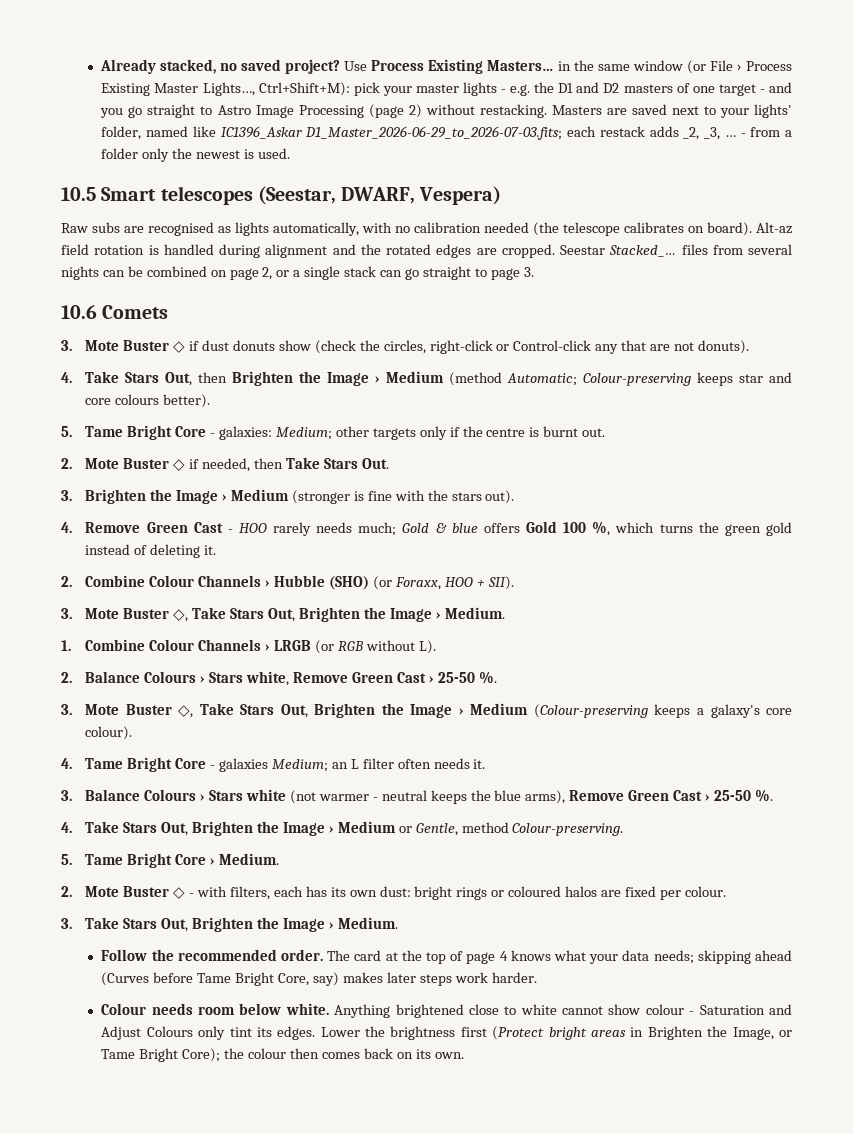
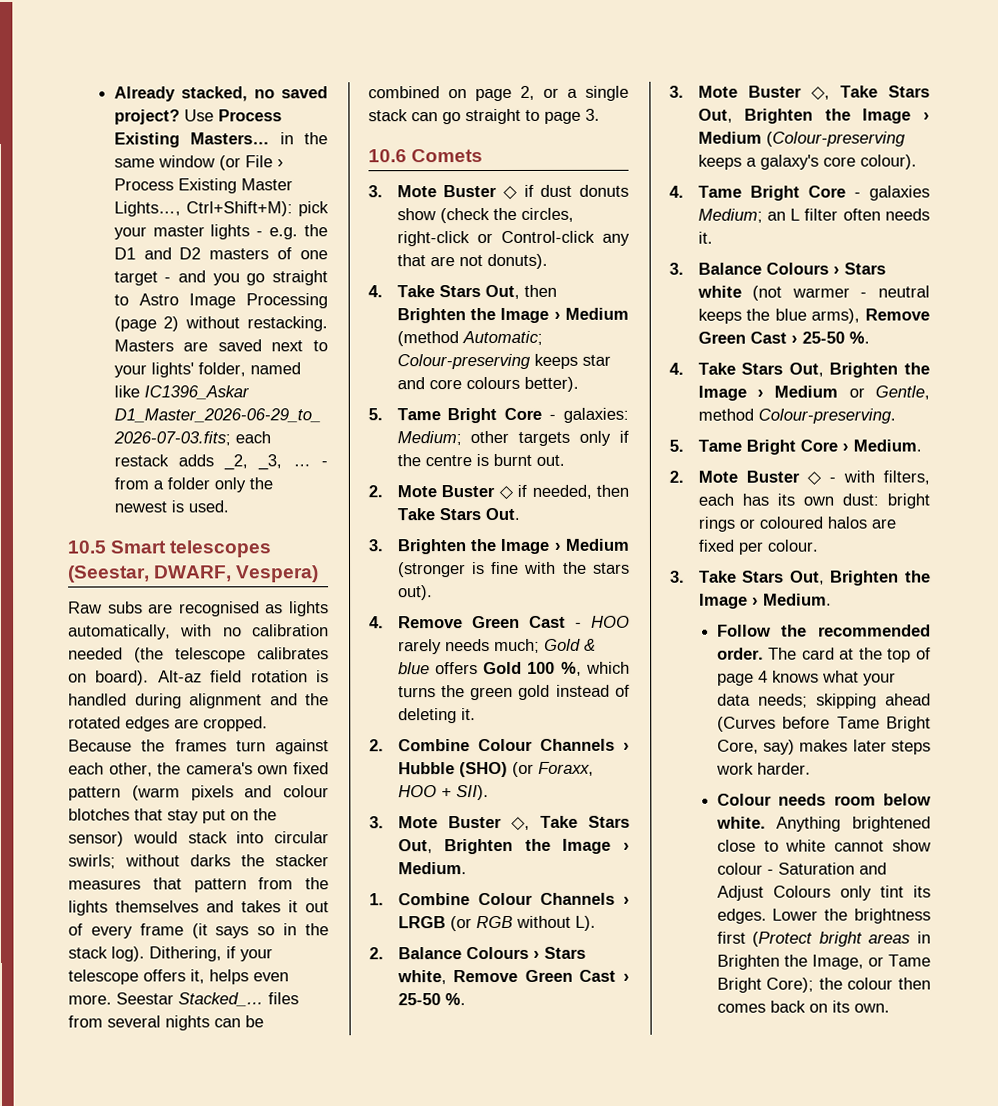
(555, 251) none -> [68,739,329,755] [68,762,329,777] [68,785,329,801] [68,808,277,824] [68,831,329,847] [68,854,329,869] [68,877,329,893] [68,900,329,916] [68,923,329,939] [68,946,273,962] [68,969,289,985] [68,994,112,1005] Because the frames turn against each other, the camera's own fixed pattern (warm pixels and colour blotches that stay put on the sensor) would stack into circular swirls; without darks the stacker measures that pattern from the lights themselves and takes it out of every frame (it says so in the stack log). Dithering, if your telescope offers it, helps even more.

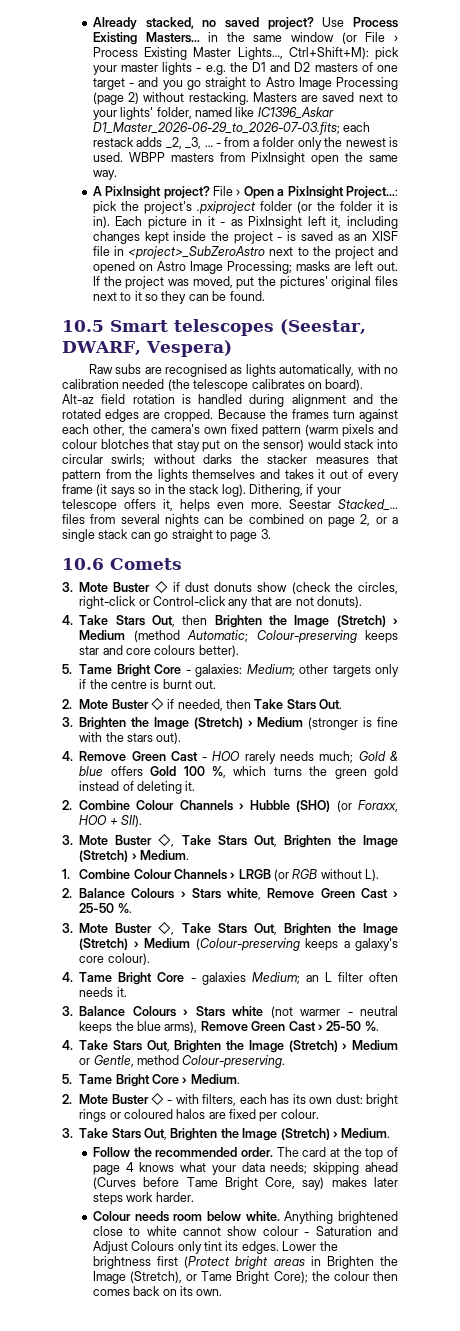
(229, 506) none -> [128,152,398,165] [92,170,117,180] [92,186,399,199] [92,201,398,214] [92,216,398,229] [92,231,399,244] [92,246,398,259] [92,261,399,274] [92,276,399,289] [92,291,265,304] WBPP masters from PixInsight open the same way. // A PixInsight project? File › Open a PixInsight Project…: pick the project's .pxiproject folder (or the folder it is in). Each picture in it - as PixInsight left it, including changes kept inside the project - is saved as an XISF file in <project>_SubZeroAstro next to the project and opened on Astro Image Processing; masks are left out. If the project was moved, put the pictures' original files next to it so they can be found.
(550, 315) none -> [336,615,386,627] (Stretch)
(551, 546) none -> [193,717,243,729] (Stretch)
(612, 846) none -> [79,850,129,862] (Stretch)
(912, 116) none -> [79,938,129,950] (Stretch)
(747, 393) none -> [288,1040,338,1052] (Stretch)
(748, 601) none -> [280,1128,330,1140] (Stretch)
[811,954,864,970] Image, -> [92,1271,183,1284] Image (Stretch),

